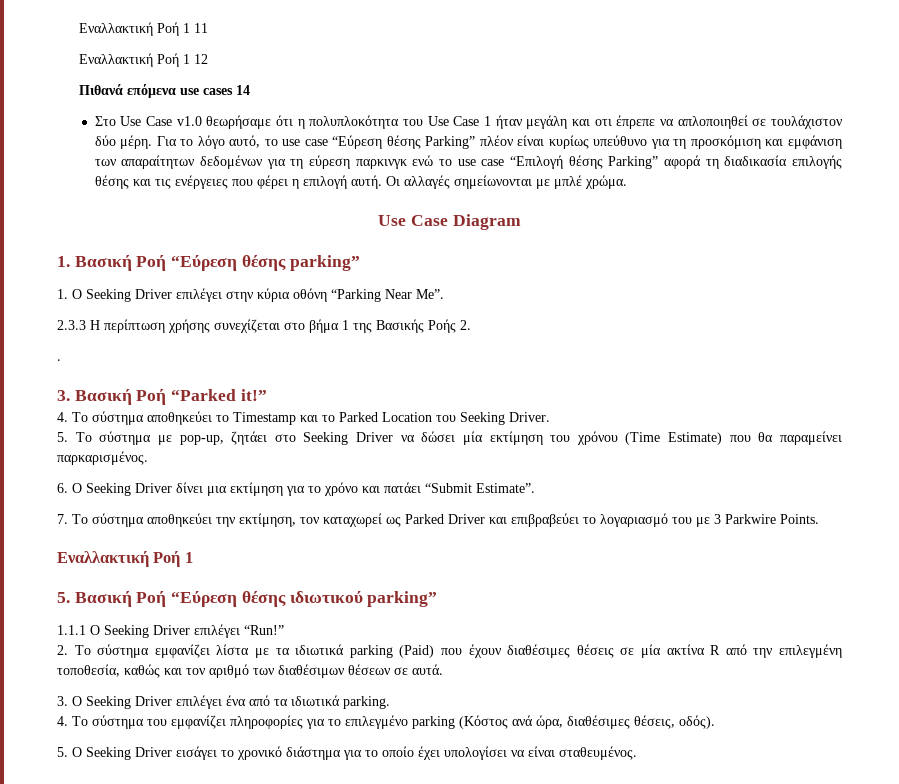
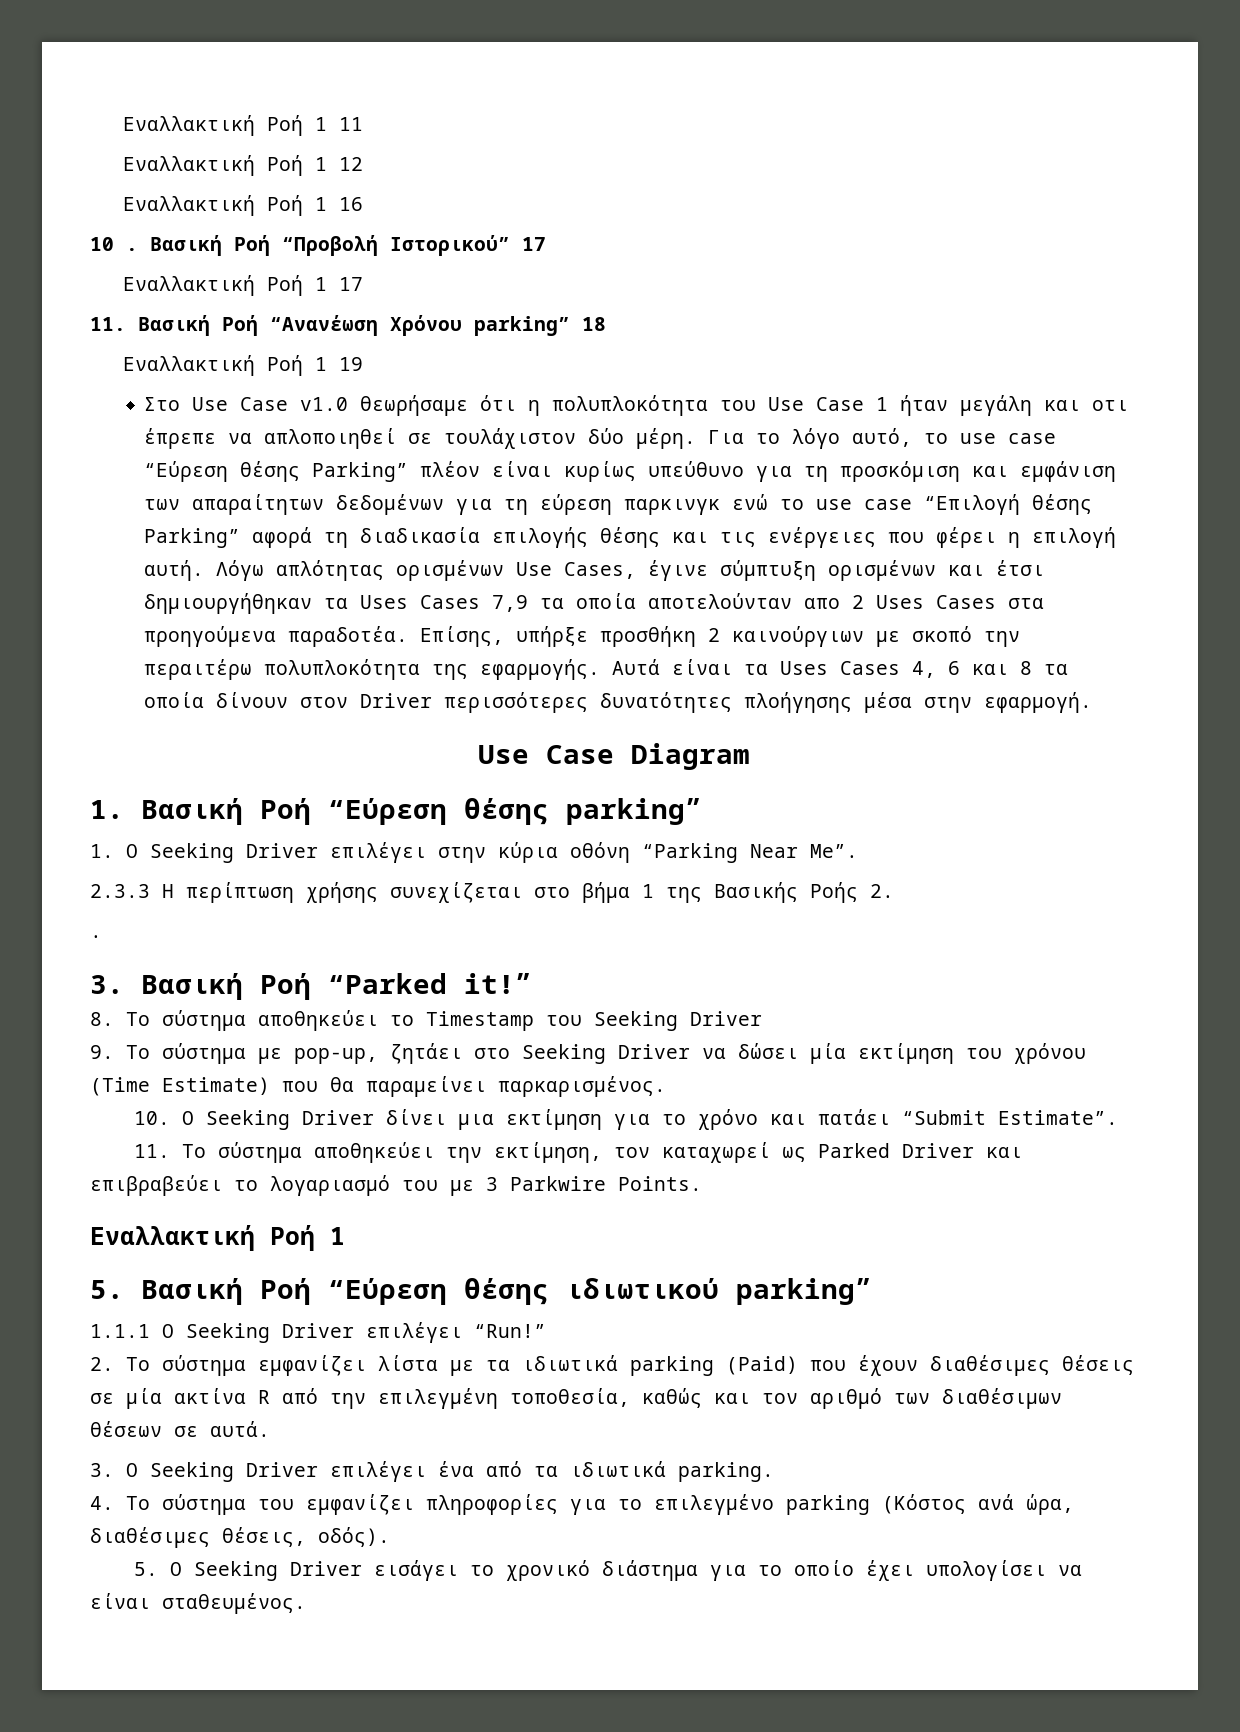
[79,84,251,98] Πιθανά επόμενα use cases 14 -> [122,195,363,216] [90,235,546,256] [122,275,363,296] [90,315,606,336] [122,355,363,376] Εναλλακτική Ροή 1 16 // 10 . Βασική Ροή “Προβολή Ιστορικού” 17 // Εναλλακτική Ροή 1 17 // 11. Βασική Ροή “Ανανέωση Χρόνου parking” 18 // Εναλλακτική Ροή 1 19
[385,175,627,189] Οι αλλαγές σημείωνονται με μπλέ χρώμα. -> [216,560,1045,581] [144,593,1045,614] [144,626,1021,647] [144,659,1069,680] [144,692,1093,713] Λόγω απλότητας ορισμένων Use Cases, έγινε σύμπτυξη ορισμένων και έτσι δημιουργήθηκαν τα Uses Cases 7,9 τα οποία αποτελούνταν απο 2 Uses Cases στα προηγούμενα παραδοτέα. Επίσης, υπήρξε προσθήκη 2 καινούργιων με σκοπό την περαιτέρω πολυπλοκότητα της εφαρμογής. Αυτά είναι τα Uses Cases 4, 6 και 8 τα οποία δίνουν στον Driver περισσότερες δυνατότητες πλοήγησης μέσα στην εφαρμογή.
[57,412,68,422] 4. -> [90,1012,114,1026] 8.
[300,412,550,425] [57,432,68,442] και το Parked Location του Seeking Driver. // 5. -> [546,1011,762,1031] [90,1045,114,1059] του Seeking Driver // 9.
[57,483,68,493] 6. -> [133,1111,170,1125] 10.
[57,514,68,524] 7. -> [133,1144,170,1158] 11.

